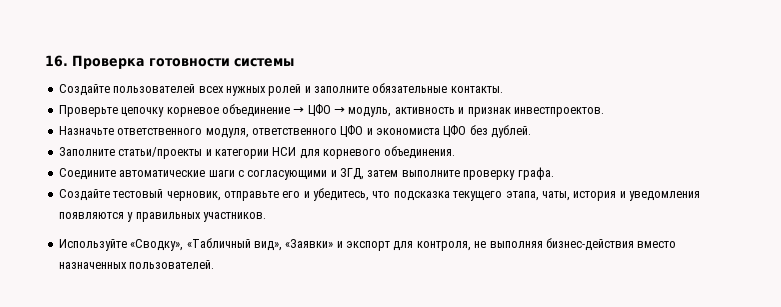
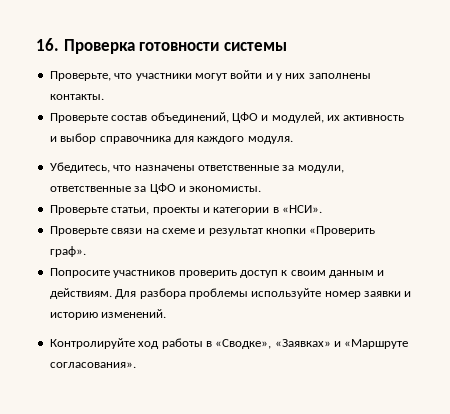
[58,83,503,96] [58,104,604,117] [58,125,532,138] [58,146,456,159] [58,167,554,180] [58,188,700,201] [58,212,266,222] [58,238,677,251] [58,260,215,269] Создайте пользователей всех нужных ролей и заполните обязательные контакты. // Проверьте цепочку корневое объединение → ЦФО → модуль, активность и признак инвестпроектов. // Назначьте ответственного модуля, ответственного ЦФО и экономиста ЦФО без дублей. // Заполните статьи/проекты и категории НСИ для корневого объединения. // Соедините автоматические шаги с согласующими и ЗГД, затем выполните проверку графа. // Создайте тестовый черновик, отправьте его и убедитесь, что подсказка текущего этапа, чаты, история и уведомления появляются у правильных участников. // Используйте «Сводку», «Табличный вид», «Заявки» и экспорт для контроля, не выполняя бизнес-действия вместо назначенных пользователей. -> [49,70,371,81] [49,94,104,100] [49,112,405,123] [49,133,293,144] [49,162,344,173] [49,183,262,194] [49,205,322,215] [49,226,376,236] [49,246,86,257] [49,268,385,278] [49,288,412,299] [49,309,167,320] [49,338,409,349] [49,362,136,368] Проверьте, что участники могут войти и у них заполнены контакты. // Проверьте состав объединений, ЦФО и модулей, их активность и выбор справочника для каждого модуля. // Убедитесь, что назначены ответственные за модули, ответственные за ЦФО и экономисты. // Проверьте статьи, проекты и категории в «НСИ». // Проверьте связи на схеме и результат кнопки «Проверить граф». // Попросите участников проверить доступ к своим данным и действиям. Для разбора проблемы используйте номер заявки и историю изменений. // Контролируйте ход работы в «Сводке», «Заявках» и «Маршруте согласования».

